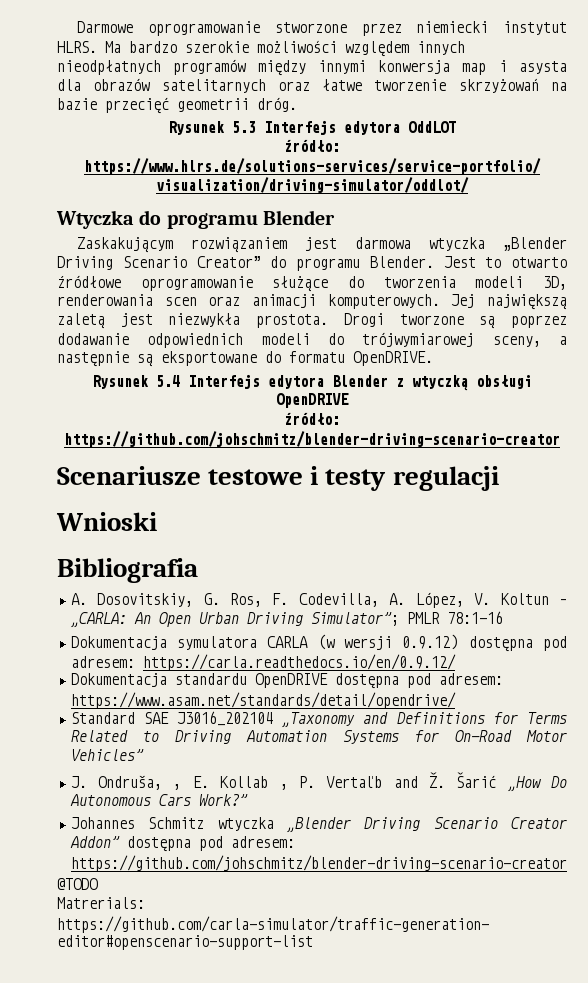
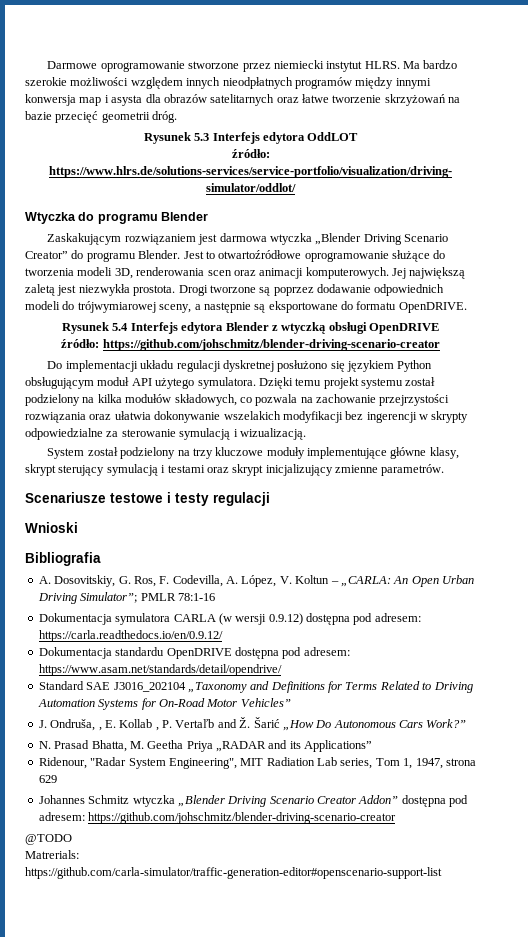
[511,257,567,268] [57,275,121,288] otwarto źródłowe -> [218,250,302,259] otwartoźródłowe
(560, 439) none -> [47,360,433,372] [25,377,436,389] [25,394,450,406] [25,411,469,423] [25,428,306,440] [47,447,459,459] [25,464,445,476] // Do implementacji układu regulacji dyskretnej posłużono się językiem Python obsługującym moduł API użytego symulatora. Dzięki temu projekt systemu został podzielony na kilka modułów składowych, co pozwala na zachowanie przejrzystości rozwiązania oraz ułatwia dokonywanie wszelakich modyfikacji bez ingerencji w skrypty odpowiedzialne za sterowanie symulacją i wizualizacją. // System został podzielony na trzy kluczowe moduły implementujące główne klasy, skrypt sterujący symulacją i testami oraz skrypt inicjalizujący zmienne parametrów.
(248, 800) none -> [38,740,373,752] [38,757,476,769] [38,775,57,783] // N. Prasad Bhatta, M. Geetha Priya „RADAR and its Applications” // Ridenour, "Radar System Engineering", MIT Radiation Lab series, Tom 1, 1947, strona 629

